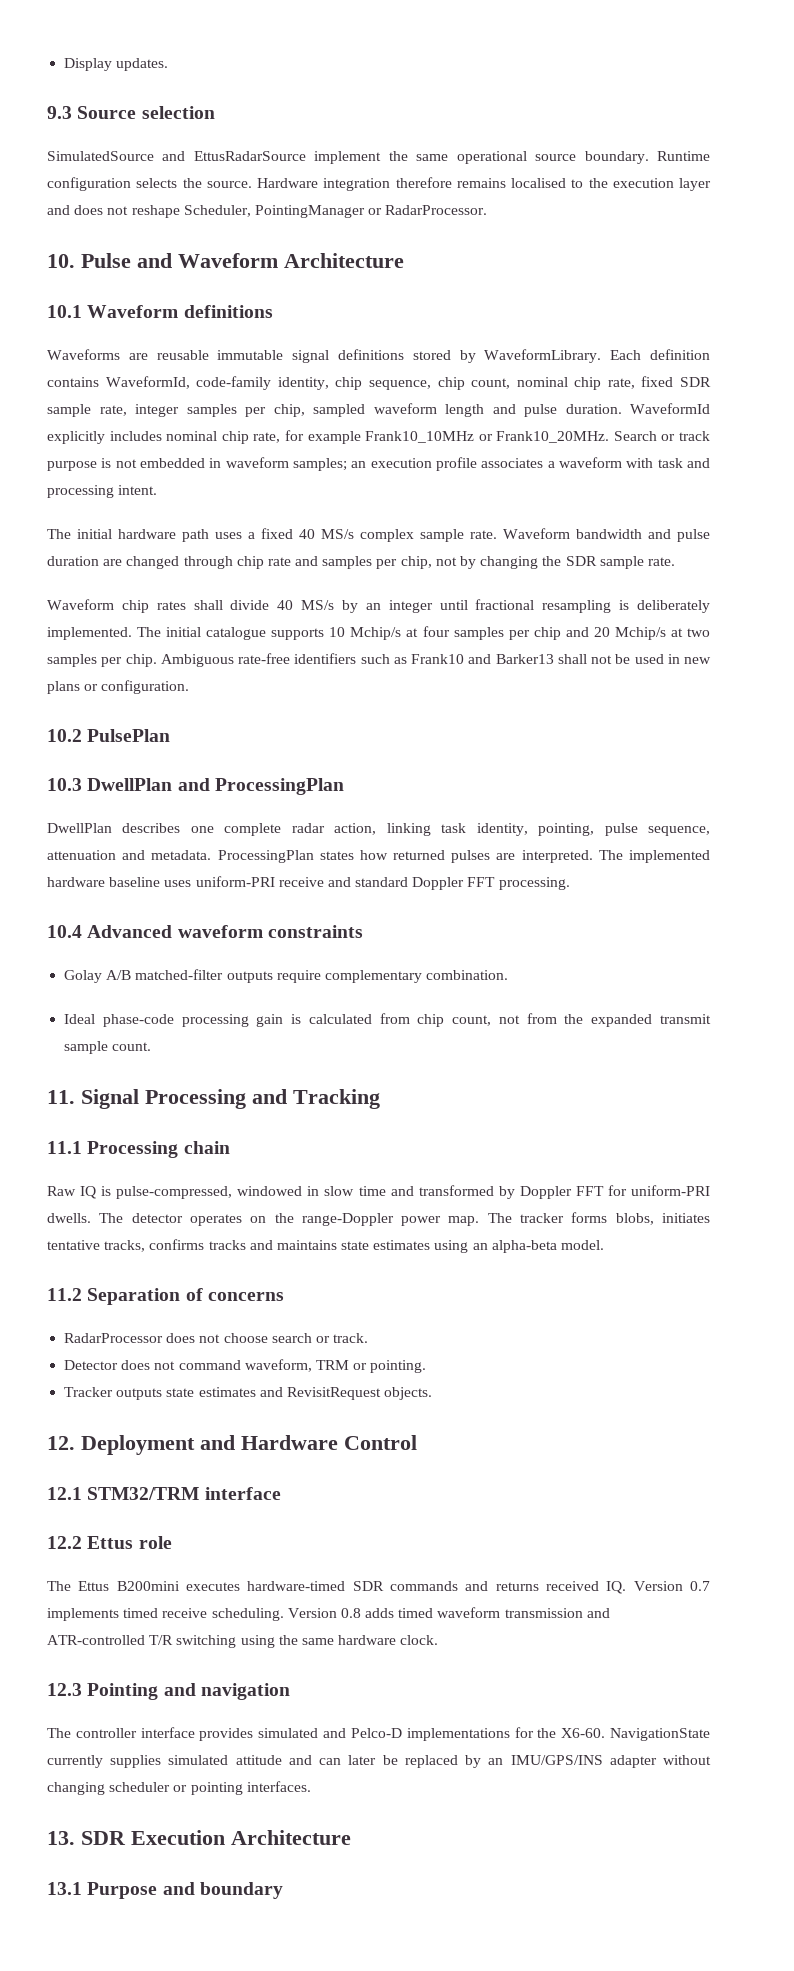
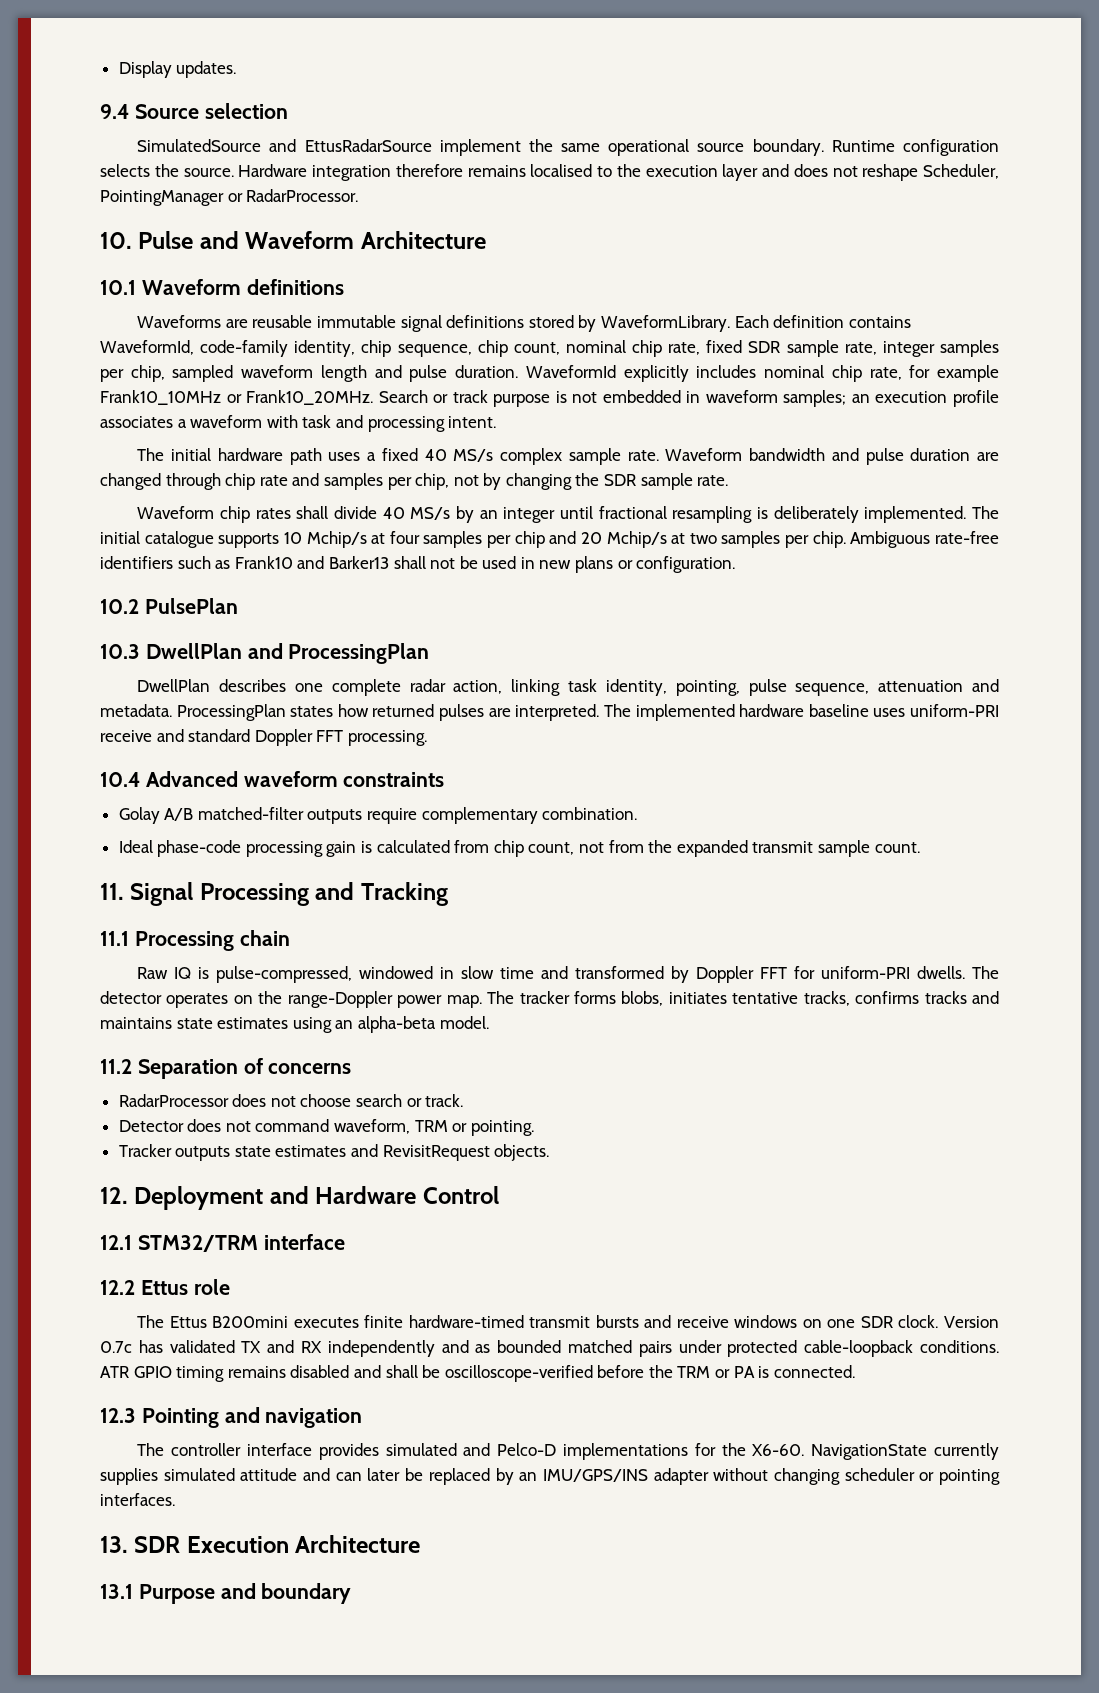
[47,106,72,119] 9.3 -> [100,104,129,119] 9.4
[247,1581,711,1594] [47,1607,610,1621] [47,1635,439,1648] hardware-timed SDR commands and returns received IQ. Version 0.7 implements timed receive scheduling. Version 0.8 adds timed waveform transmission and ATR-controlled T/R switching using the same hardware clock. -> [364,1315,1000,1328] [100,1340,999,1357] [100,1365,855,1382] finite hardware-timed transmit bursts and receive windows on one SDR clock. Version 0.7c has validated TX and RX independently and as bounded matched pairs under protected cable-loopback conditions. ATR GPIO timing remains disabled and shall be oscilloscope-verified before the TRM or PA is connected.

